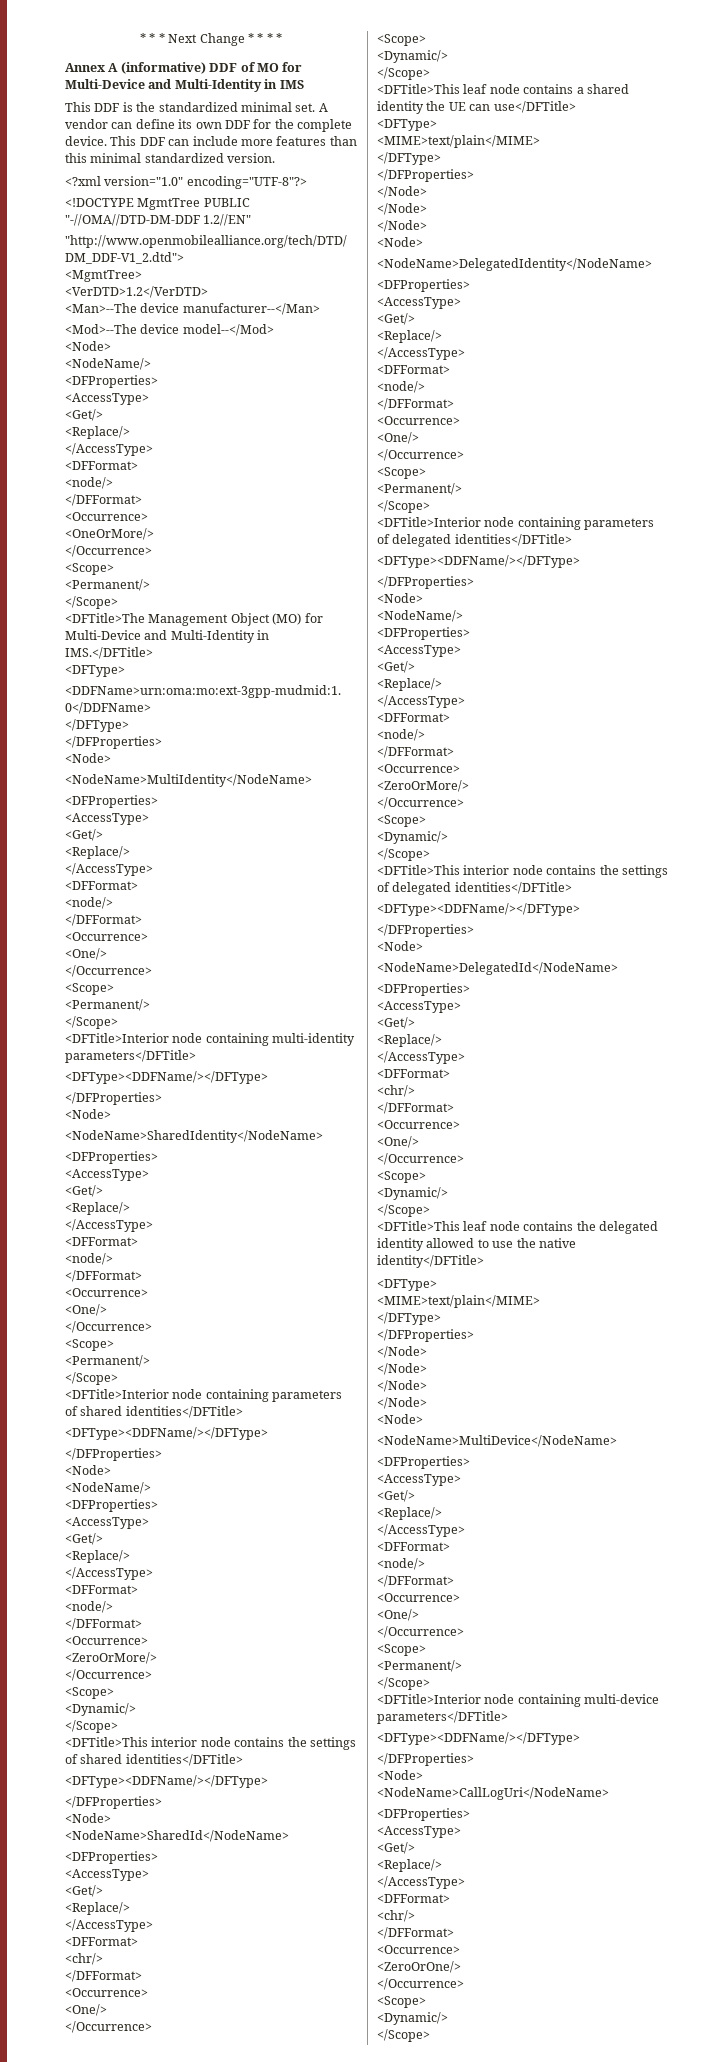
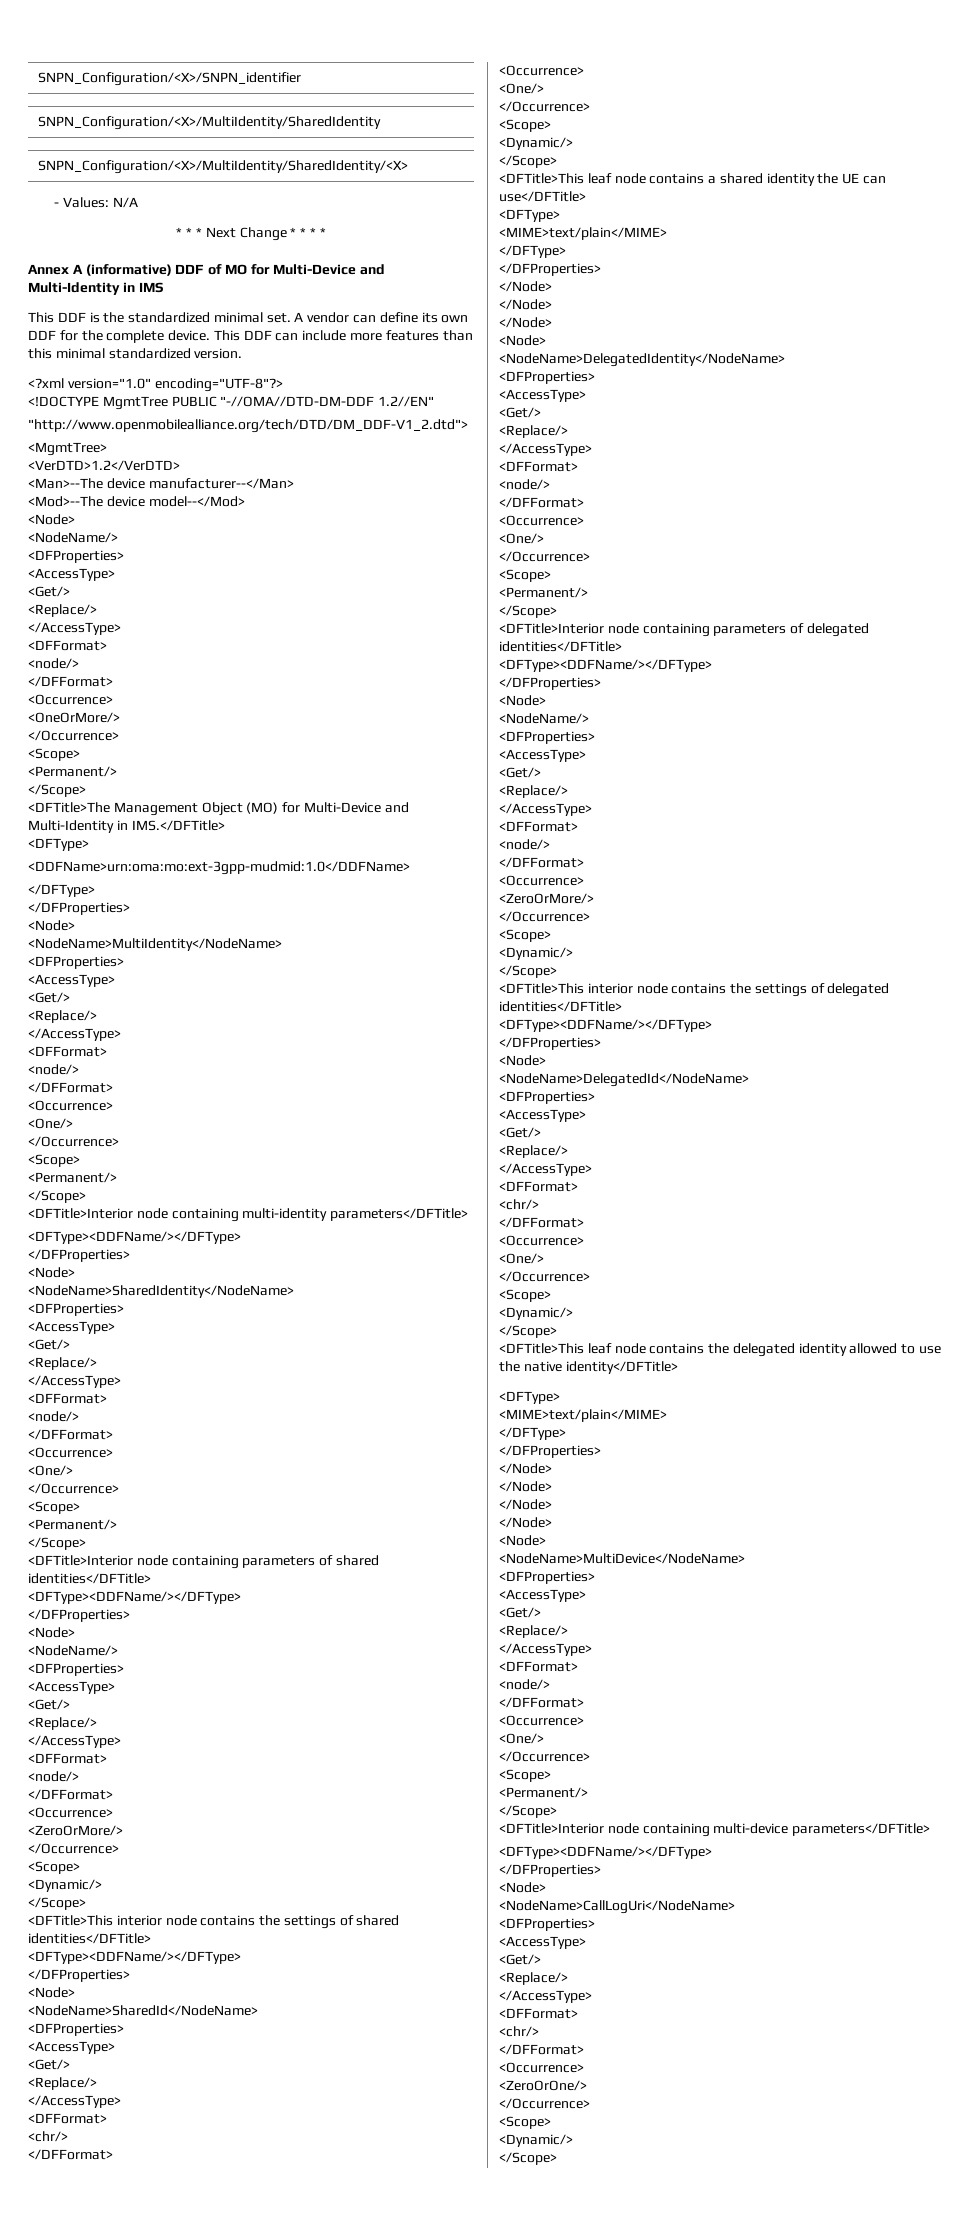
(140, 38) none -> [38,72,302,86] [38,116,382,130] [38,160,409,174] [54,197,138,208] SNPN_Configuration/<X>/SNPN_identifier // SNPN_Configuration/<X>/MultiIdentity/SharedIdentity // SNPN_Configuration/<X>/MultiIdentity/SharedIdentity/<X> // - Values: N/A //

